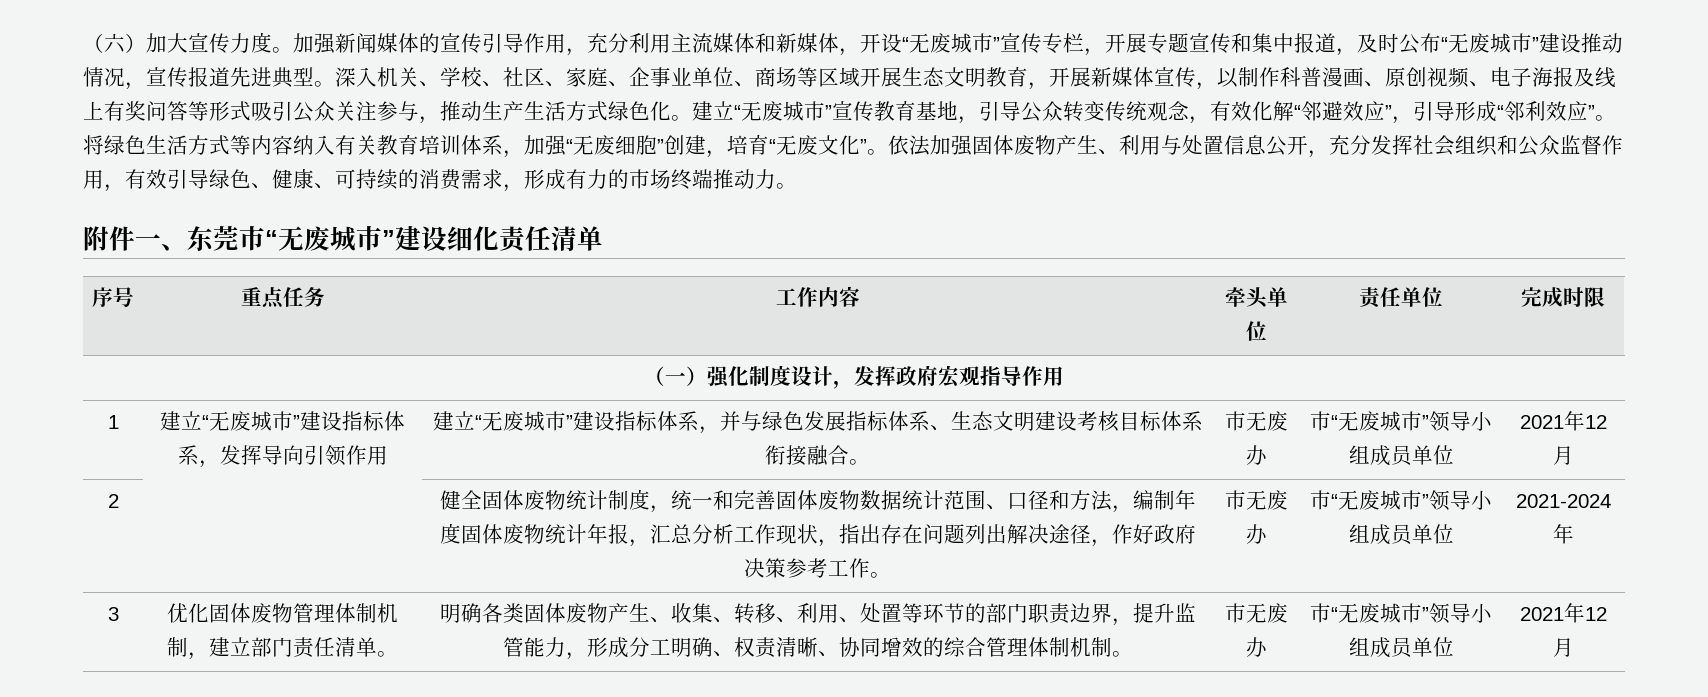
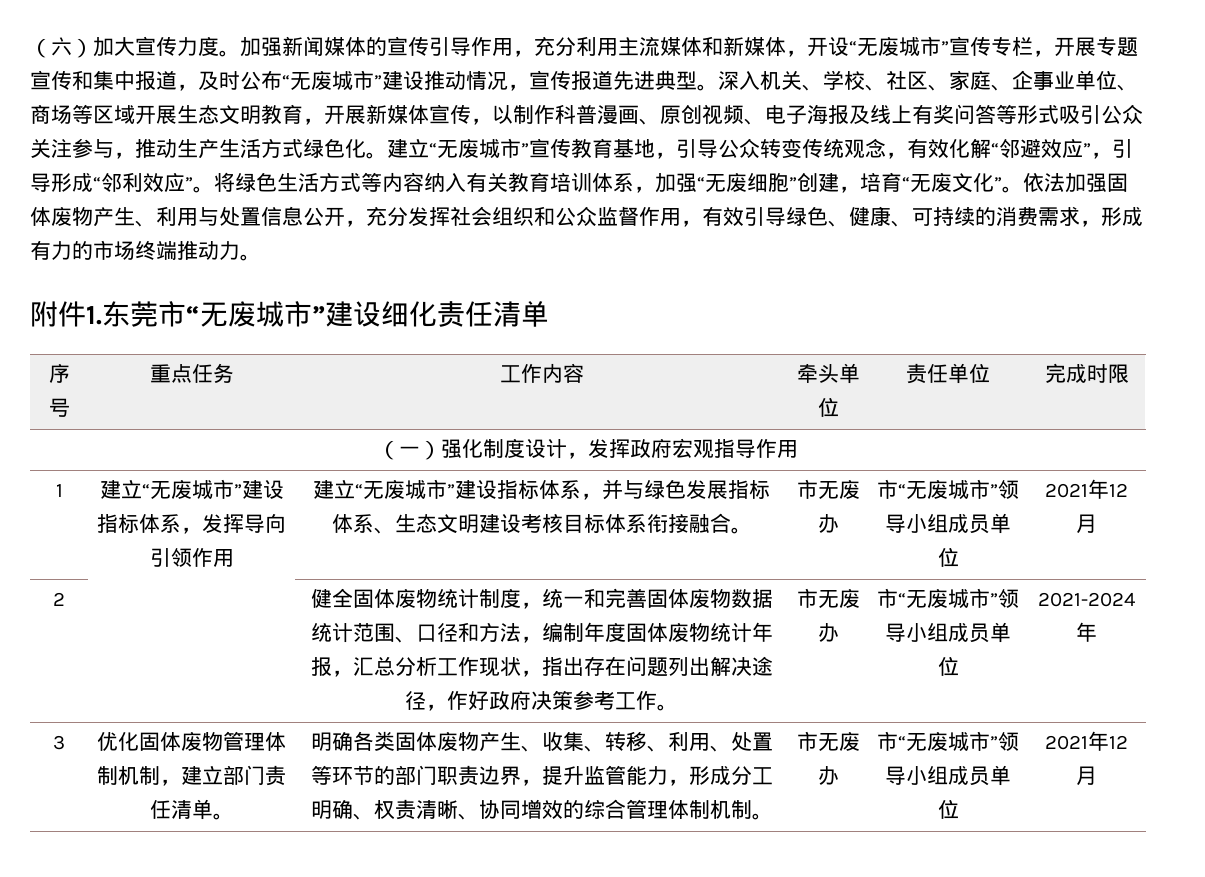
[135,234,187,251] 一、 -> [86,306,102,325] 1.

